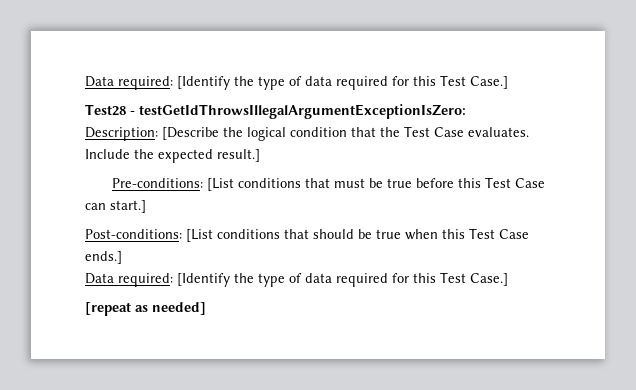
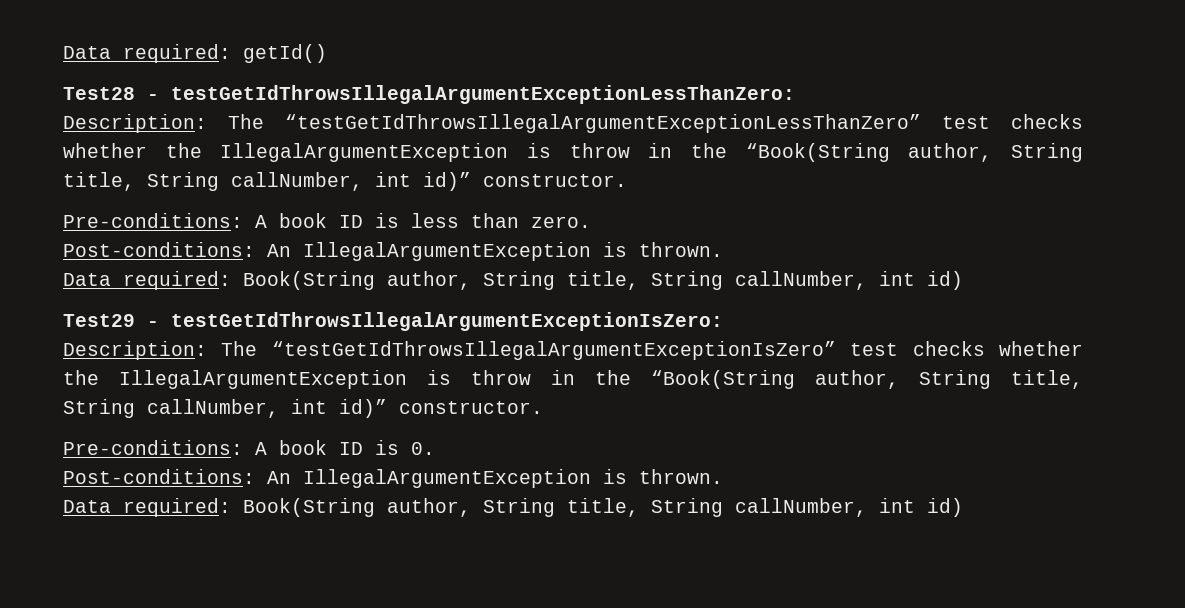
[85,75,508,90] [85,104,466,119] [85,126,529,141] [85,149,260,163] [111,177,545,191] [85,200,146,213] [85,228,529,242] [85,251,122,264] [85,272,508,287] [85,302,206,316] Data required: [Identify the type of data required for this Test Case.] // Test28 - testGetIdThrowsIllegalArgumentExceptionIsZero: // Description: [Describe the logical condition that the Test Case evaluates. Include the expected result.] // Pre-conditions: [List conditions that must be true before this Test Case can start.] // Post-conditions: [List conditions that should be true when this Test Case ends.] // Data required: [Identify the type of data required for this Test Case.] // [repeat as needed] -> [63,44,327,63] [63,85,795,104] [63,114,1083,133] [63,143,1083,162] [63,172,627,191] [63,213,591,228] [63,242,723,261] [63,271,963,290] [63,312,723,331] [63,341,1083,360] [63,370,1083,389] [63,399,543,418] [63,440,435,455] [63,469,723,488] [63,498,963,517] Data required: getId() // Test28 - testGetIdThrowsIllegalArgumentExceptionLessThanZero: // Description: The “testGetIdThrowsIllegalArgumentExceptionLessThanZero” test checks whether the IllegalArgumentException is throw in the “Book(String author, String title, String callNumber, int id)” constructor. // Pre-conditions: A book ID is less than zero. // Post-conditions: An IllegalArgumentException is thrown. // Data required: Book(String author, String title, String callNumber, int id) // Test29 - testGetIdThrowsIllegalArgumentExceptionIsZero: // Description: The “testGetIdThrowsIllegalArgumentExceptionIsZero” test checks whether the IllegalArgumentException is throw in the “Book(String author, String title, String callNumber, int id)” constructor. // Pre-conditions: A book ID is 0. // Post-conditions: An IllegalArgumentException is thrown. // Data required: Book(String author, String title, String callNumber, int id)

